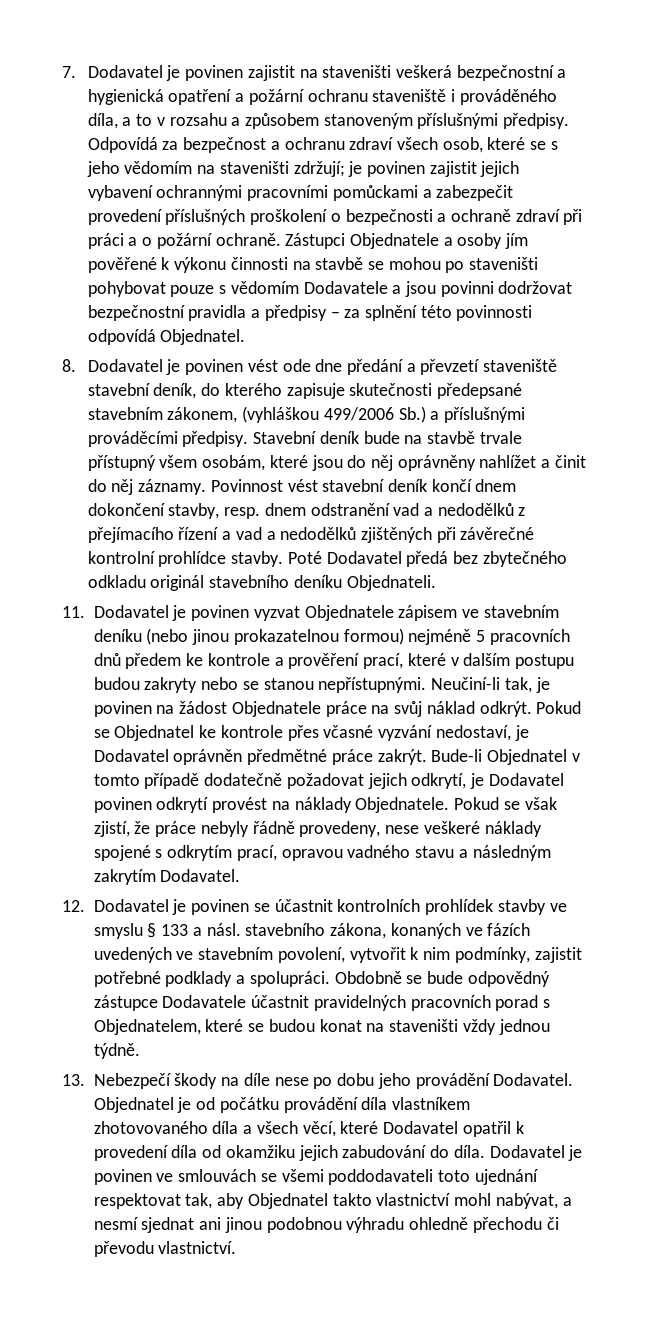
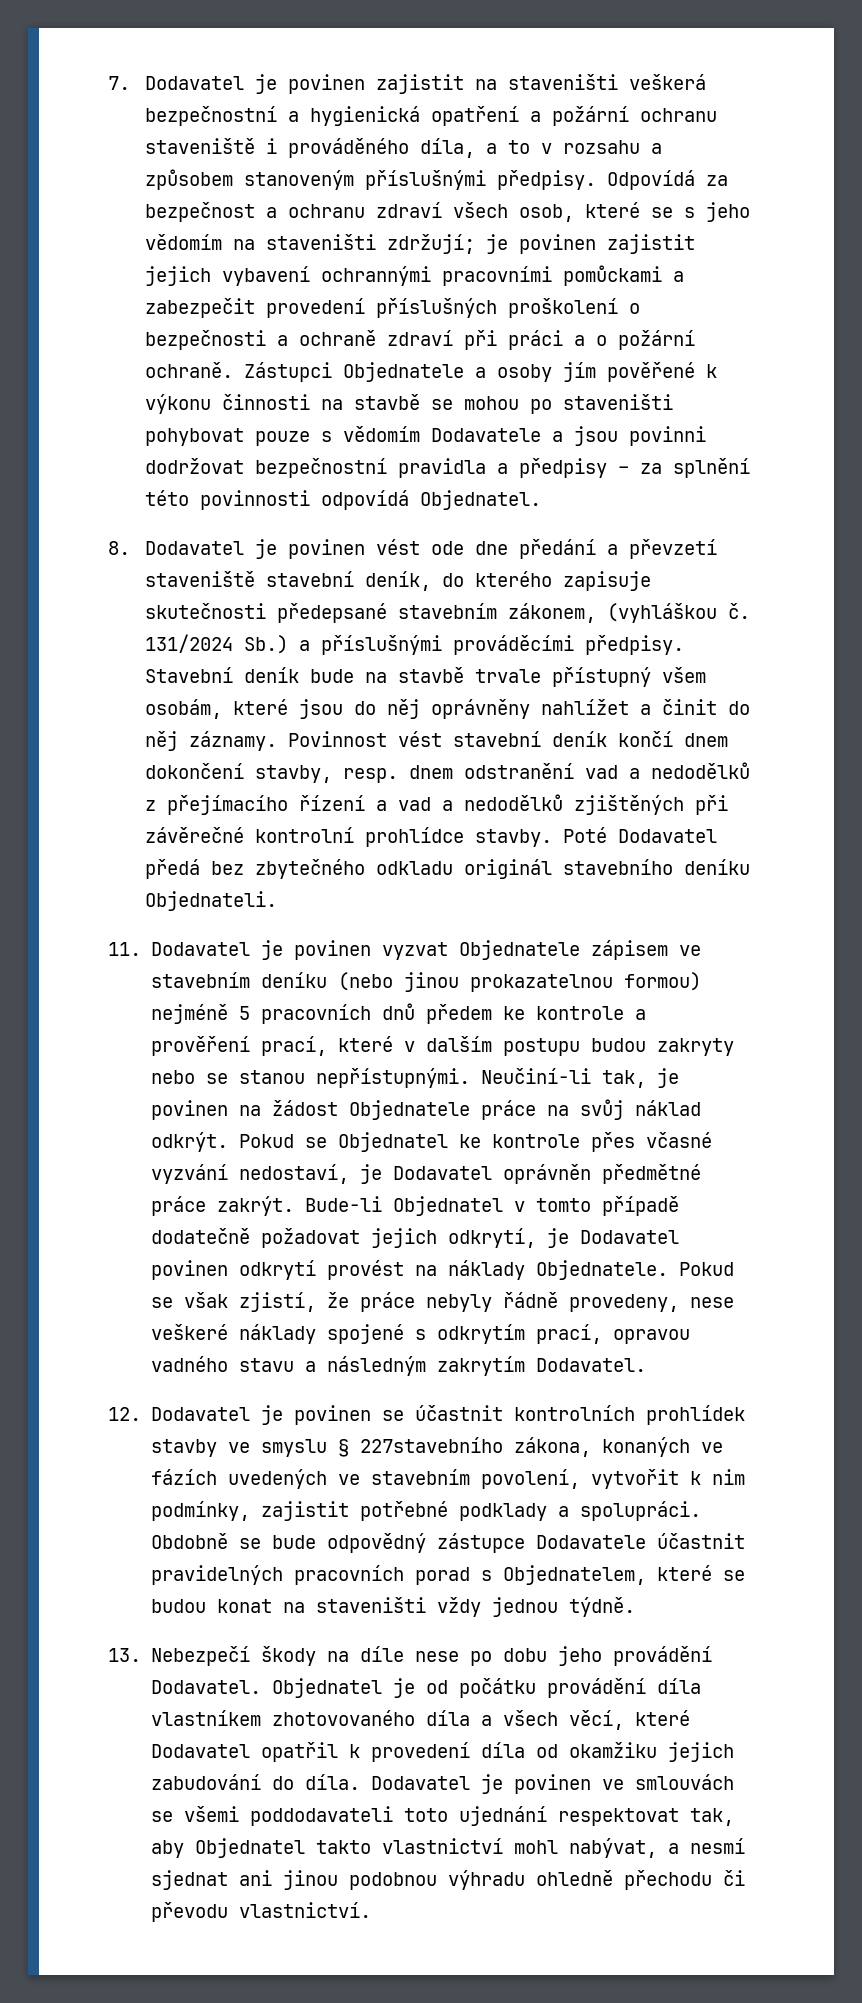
[323,407,394,421] 499/2006 -> [728,603,751,619] [145,634,234,653] č. 131/2024
[161,923,326,936] 133 a násl. stavebního -> [359,1437,503,1453] 227stavebního

